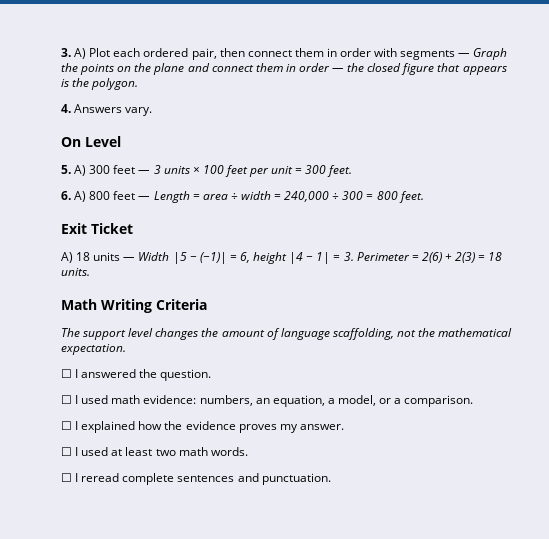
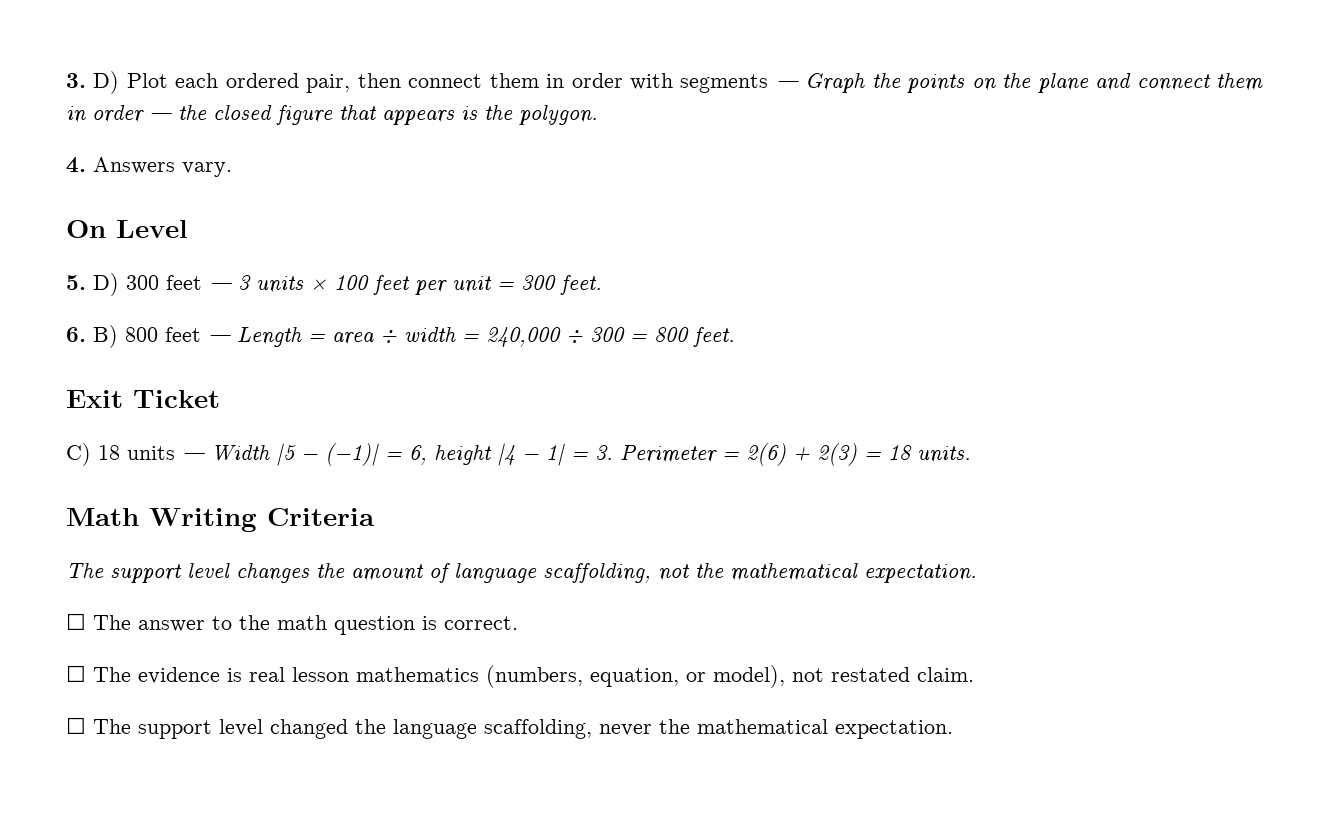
[61,48,87,59] 3. A) -> [66,71,120,94] 3. D)
[74,165,87,176] A) -> [93,273,119,296] D)
[74,191,87,202] A) -> [93,325,118,348] B)
[61,252,73,263] A) -> [66,443,91,466] C)
[75,369,212,381] [61,395,474,407] [61,421,344,433] [61,447,248,456] [61,473,331,485] I answered the question. // ☐ I used math evidence: numbers, an equation, a model, or a comparison. // ☐ I explained how the evidence proves my answer. // ☐ I used at least two math words. // ☐ I reread complete sentences and punctuation. -> [93,615,518,635] [66,665,974,688] [66,717,953,739] The answer to the math question is correct. // ☐ The evidence is real lesson mathematics (numbers, equation, or model), not restated claim. // ☐ The support level changed the language scaffolding, never the mathematical expectation.

